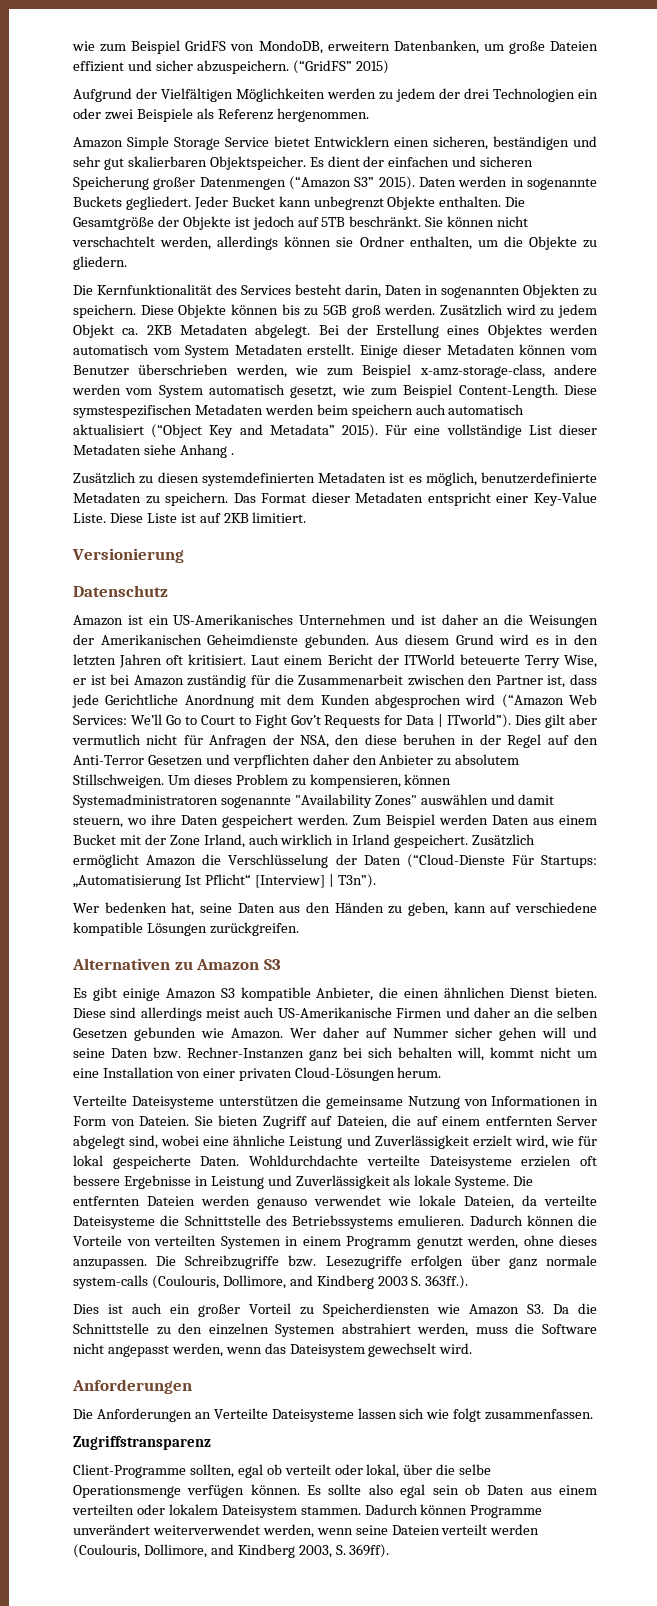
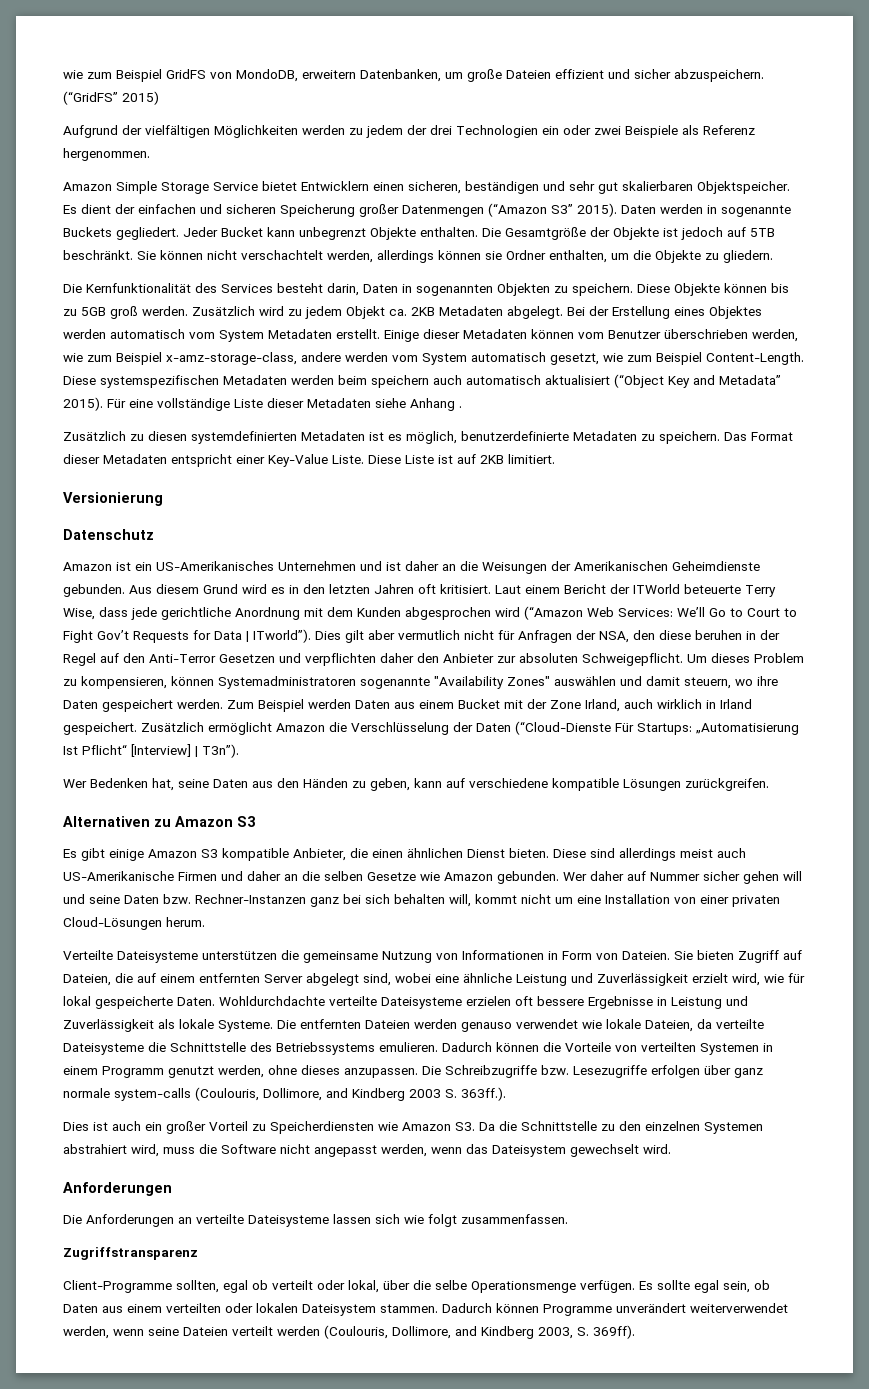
[161,88,233,102] Vielfältigen -> [145,125,210,138] vielfältigen
[73,404,192,418] symstespezifischen -> [100,375,219,388] systemspezifischen
[528,425,552,435] List -> [234,399,263,408] Liste
[73,674,566,688] er ist bei Amazon zuständig für die Zusammenarbeit zwischen den Partner ist, -> (95, 614) none
[105,694,179,705] Gerichtliche -> [161,607,231,620] gerichtliche
[437,754,520,766] [73,774,164,788] zu absolutem Stillschweigen. -> [497,653,683,666] zur absoluten Schweigepflicht.
[104,902,167,913] bedenken -> [90,778,148,788] Bedenken
[73,1027,283,1041] Gesetzen gebunden wie Amazon. -> [367,871,559,884] Gesetze wie Amazon gebunden.
[417,1323,469,1337] werden, -> [131,1144,159,1157] wird,
[213,1408,268,1419] Verteilte -> [196,1214,244,1224] verteilte
[187,1484,459,1498] verfügen können. Es sollte also egal sein -> [580,1280,750,1293] verfügen. Es sollte egal sein,
[168,1504,218,1515] lokalem -> [256,1303,298,1313] lokalen

